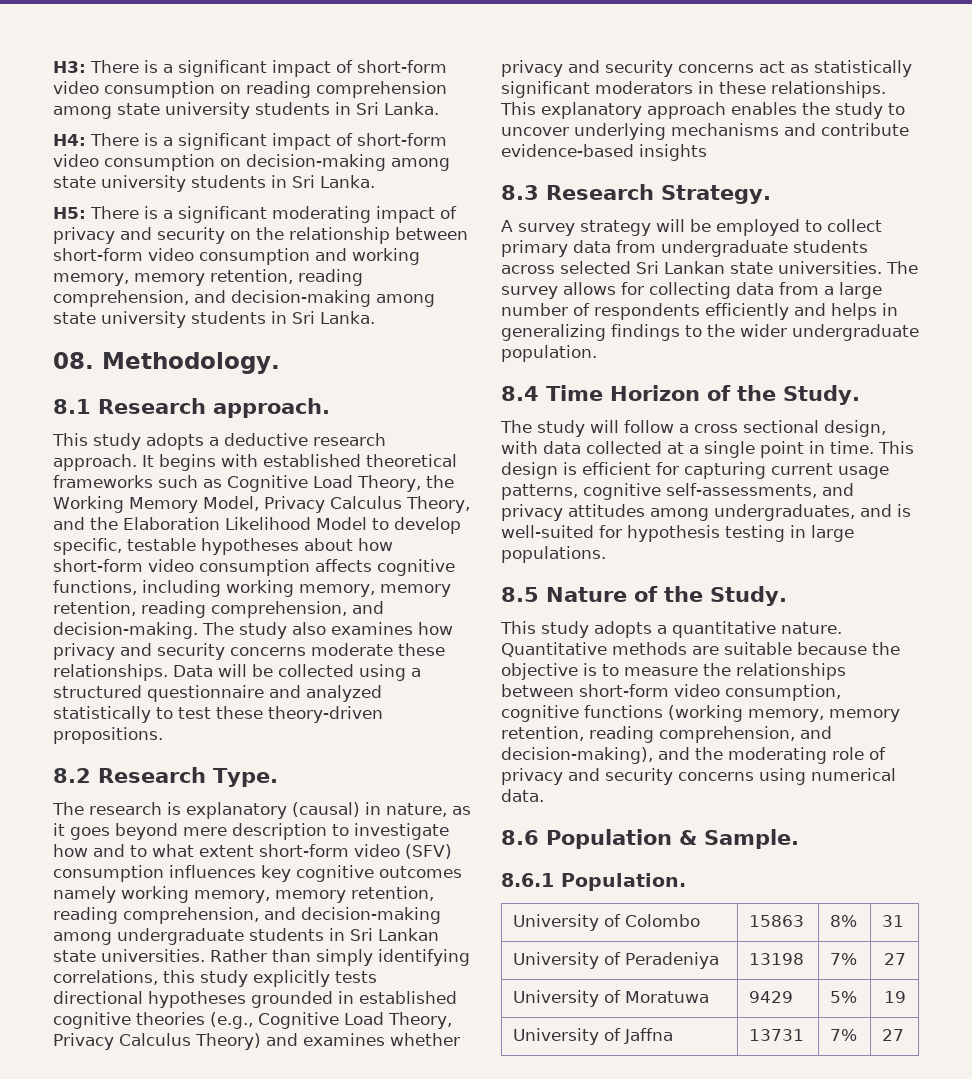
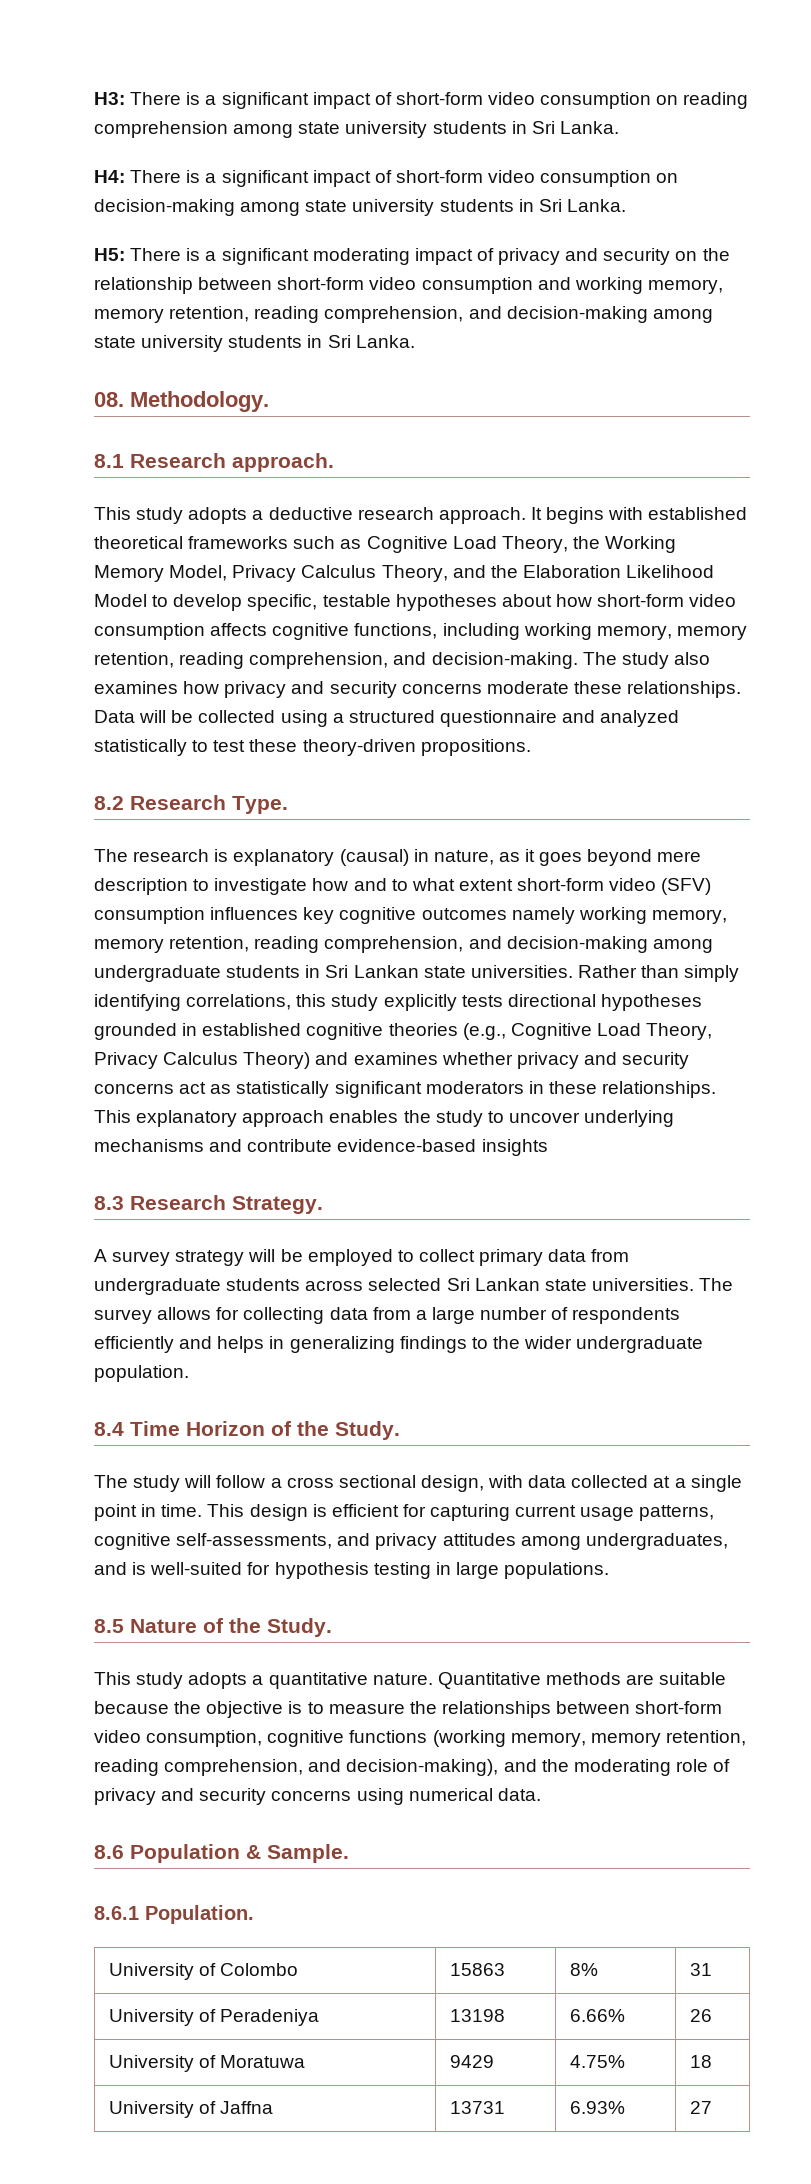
[829,953,857,965] [883,953,906,965] 7% | 27 -> [569,2009,625,2022] [689,2009,712,2022] 6.66% | 26
[829,991,857,1003] [883,991,906,1003] 5% | 19 -> [569,2055,625,2068] [689,2055,712,2068] 4.75% | 18
[829,1029,857,1041] 7% -> [569,2101,625,2114] 6.93%

